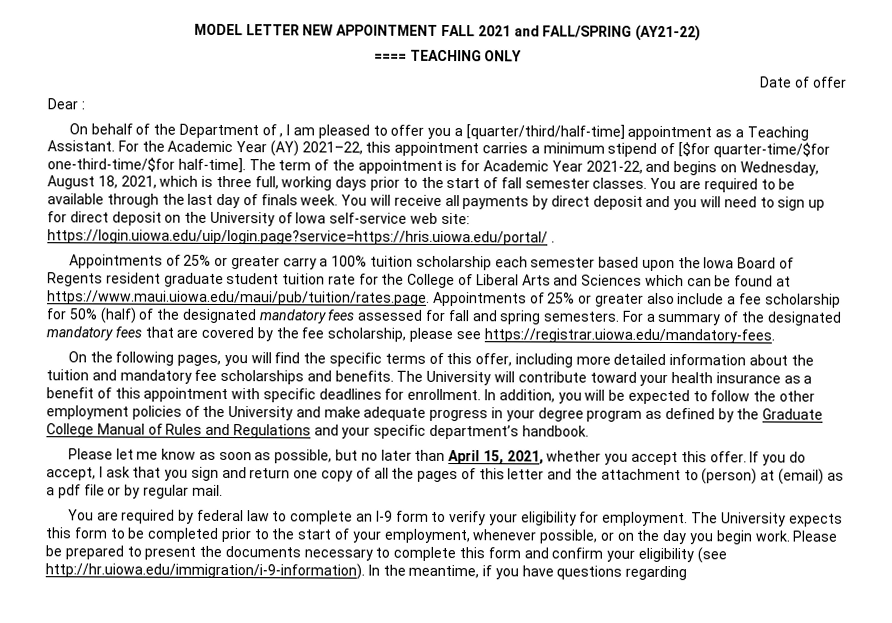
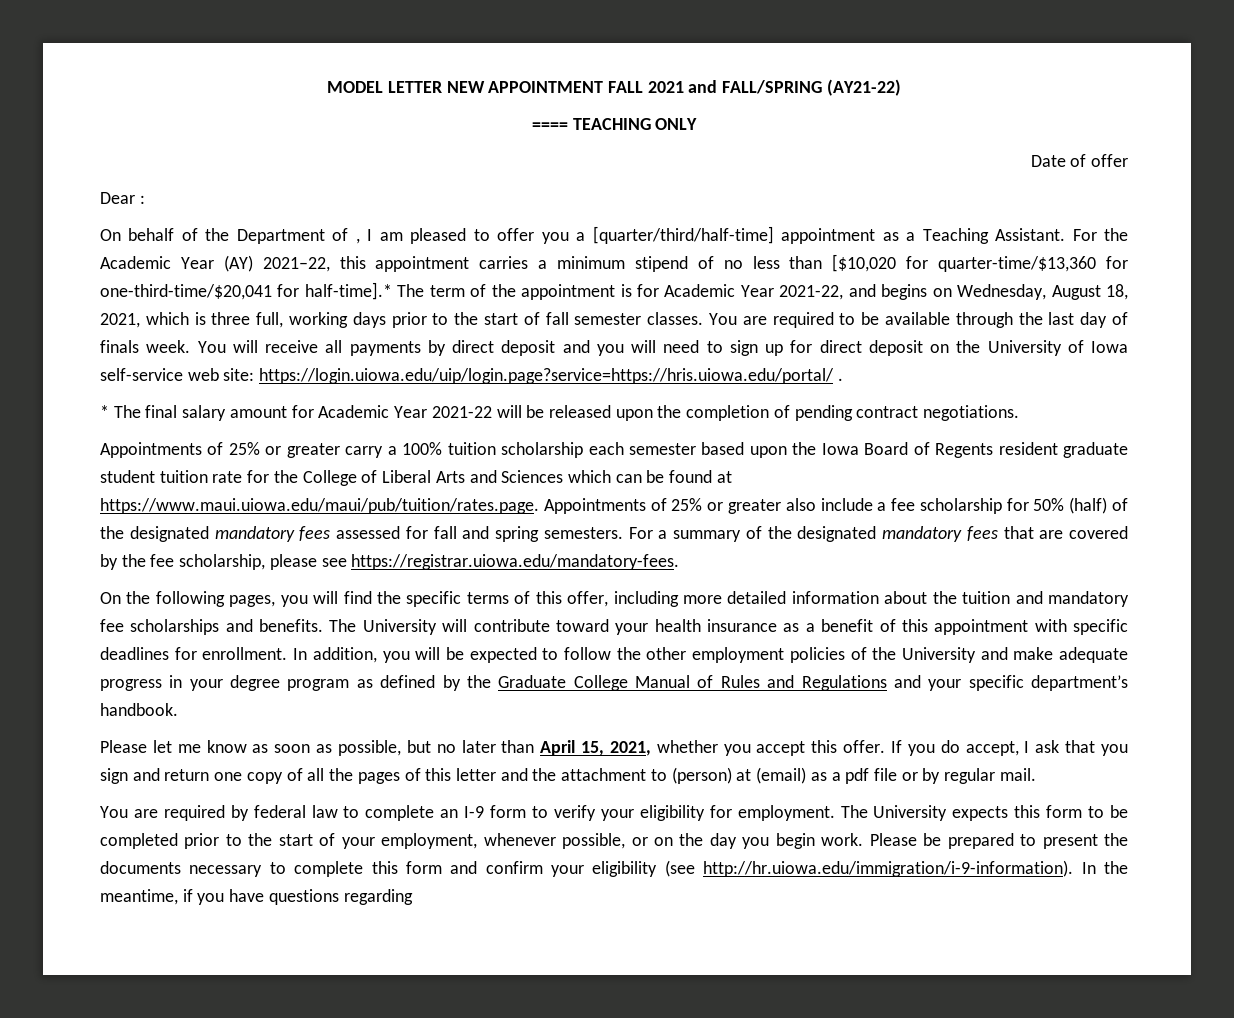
[677,142,830,158] [47,157,246,174] [$for quarter-time/$for one-third-time/$for half-time]. -> [723,254,1128,272] [100,282,392,300] no less than [$10,020 for quarter-time/$13,360 for one-third-time/$20,041 for half-time].*
(555, 241) none -> [100,405,1020,421] // * The final salary amount for Academic Year 2021-22 will be released upon the completion of pending contract negotiations.

